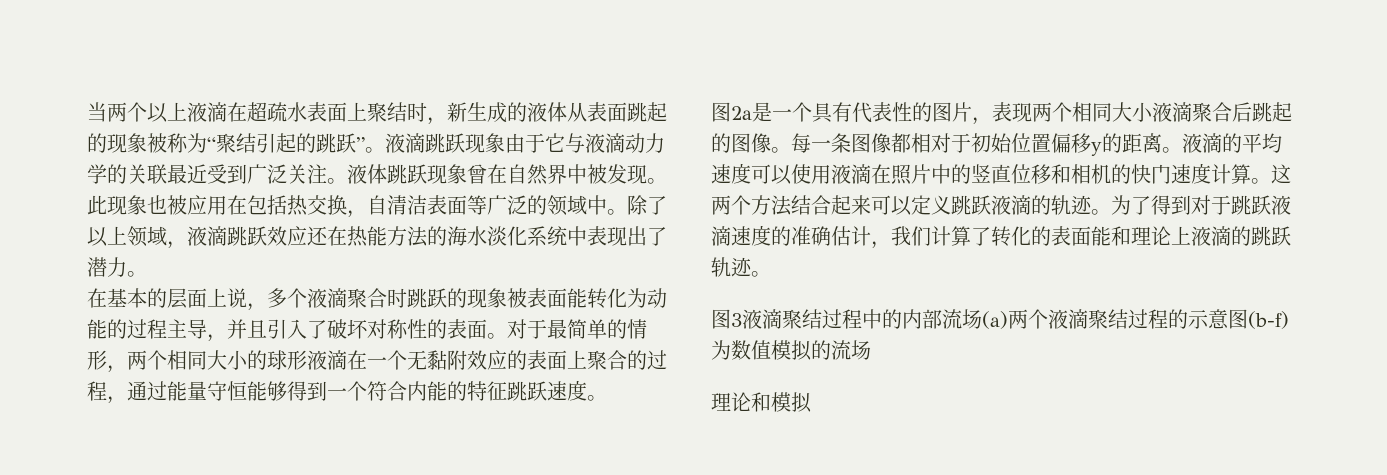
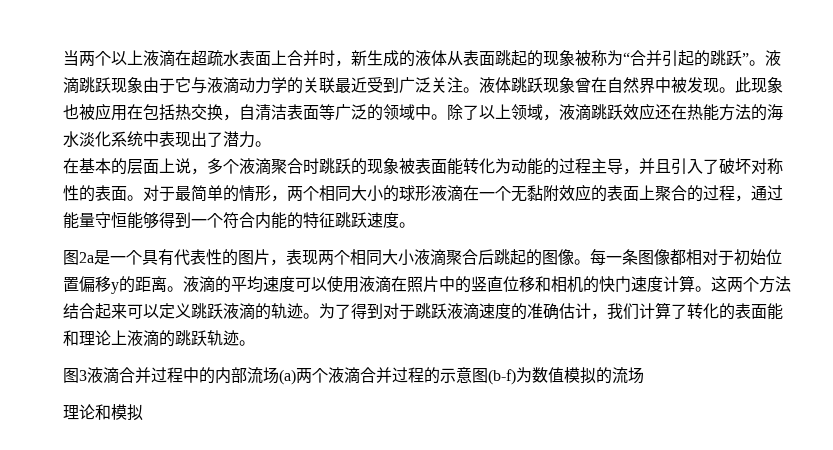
[367,102,407,122] 聚结 -> [287,50,319,66] 合并
[216,133,256,153] 聚结 -> [630,50,662,66] 合并
[782,309,822,329] 聚结 -> [119,367,151,383] 合并
[1088,309,1128,329] 聚结 -> [360,367,392,383] 合并

